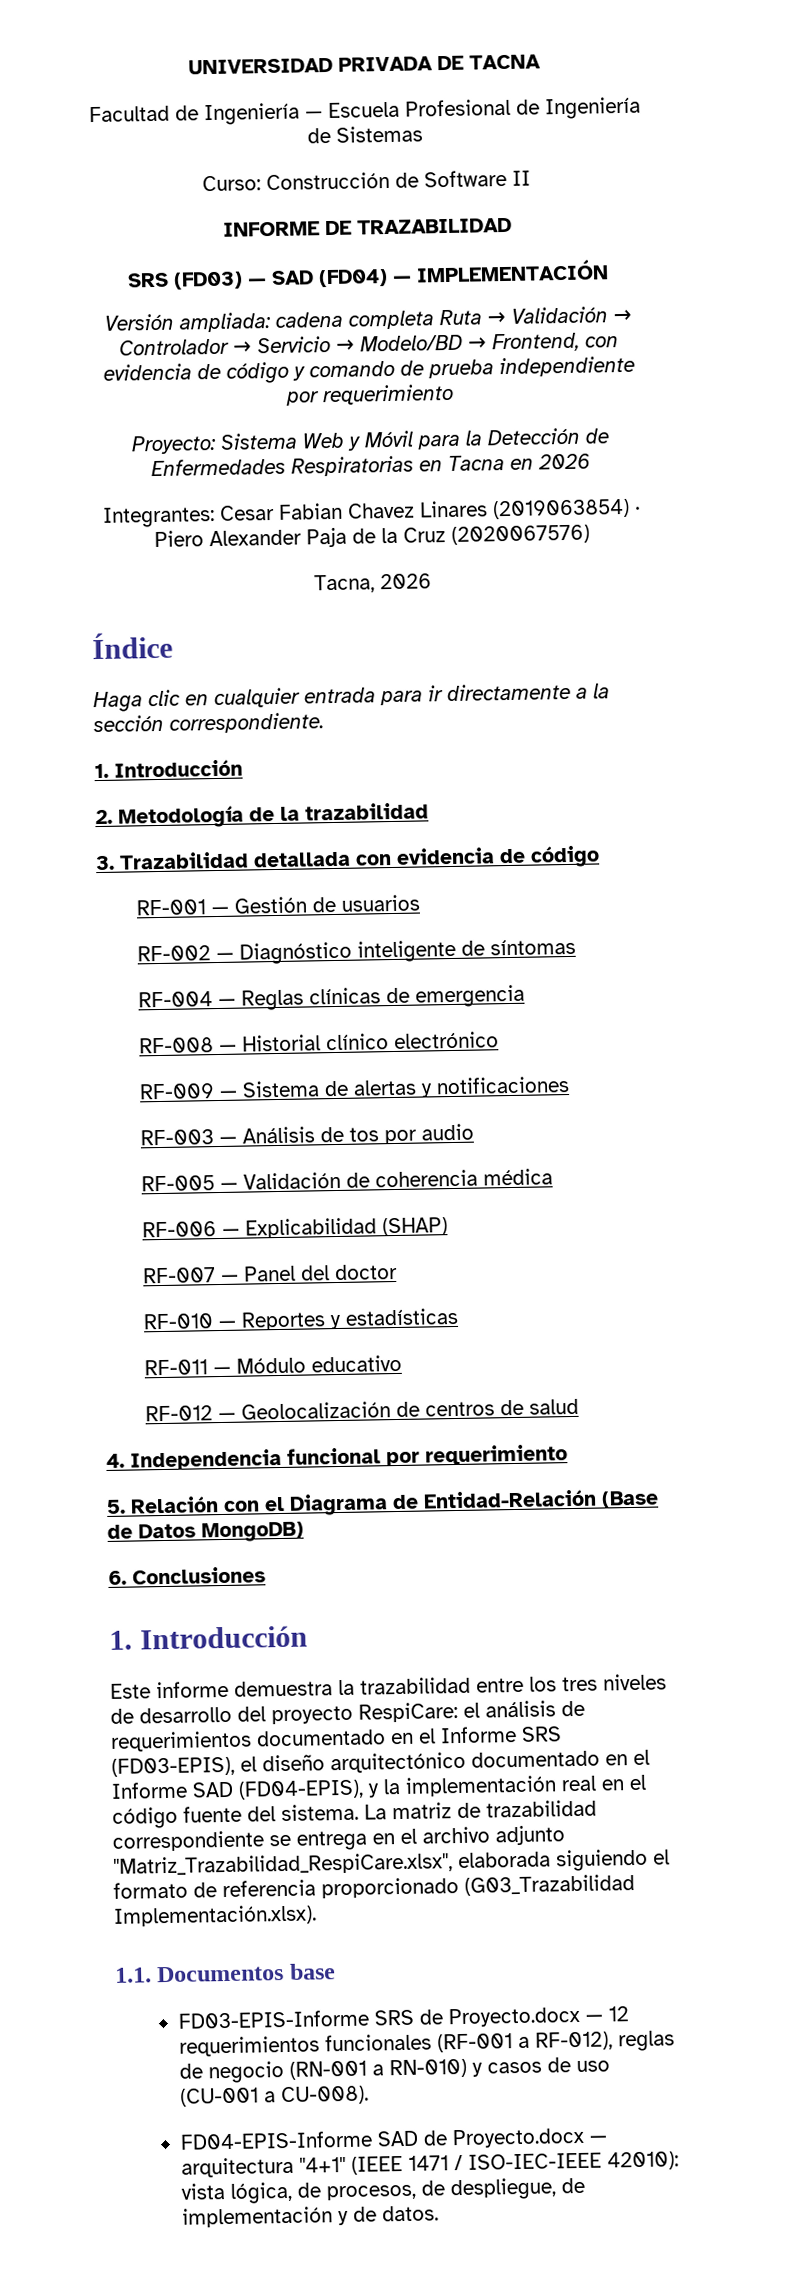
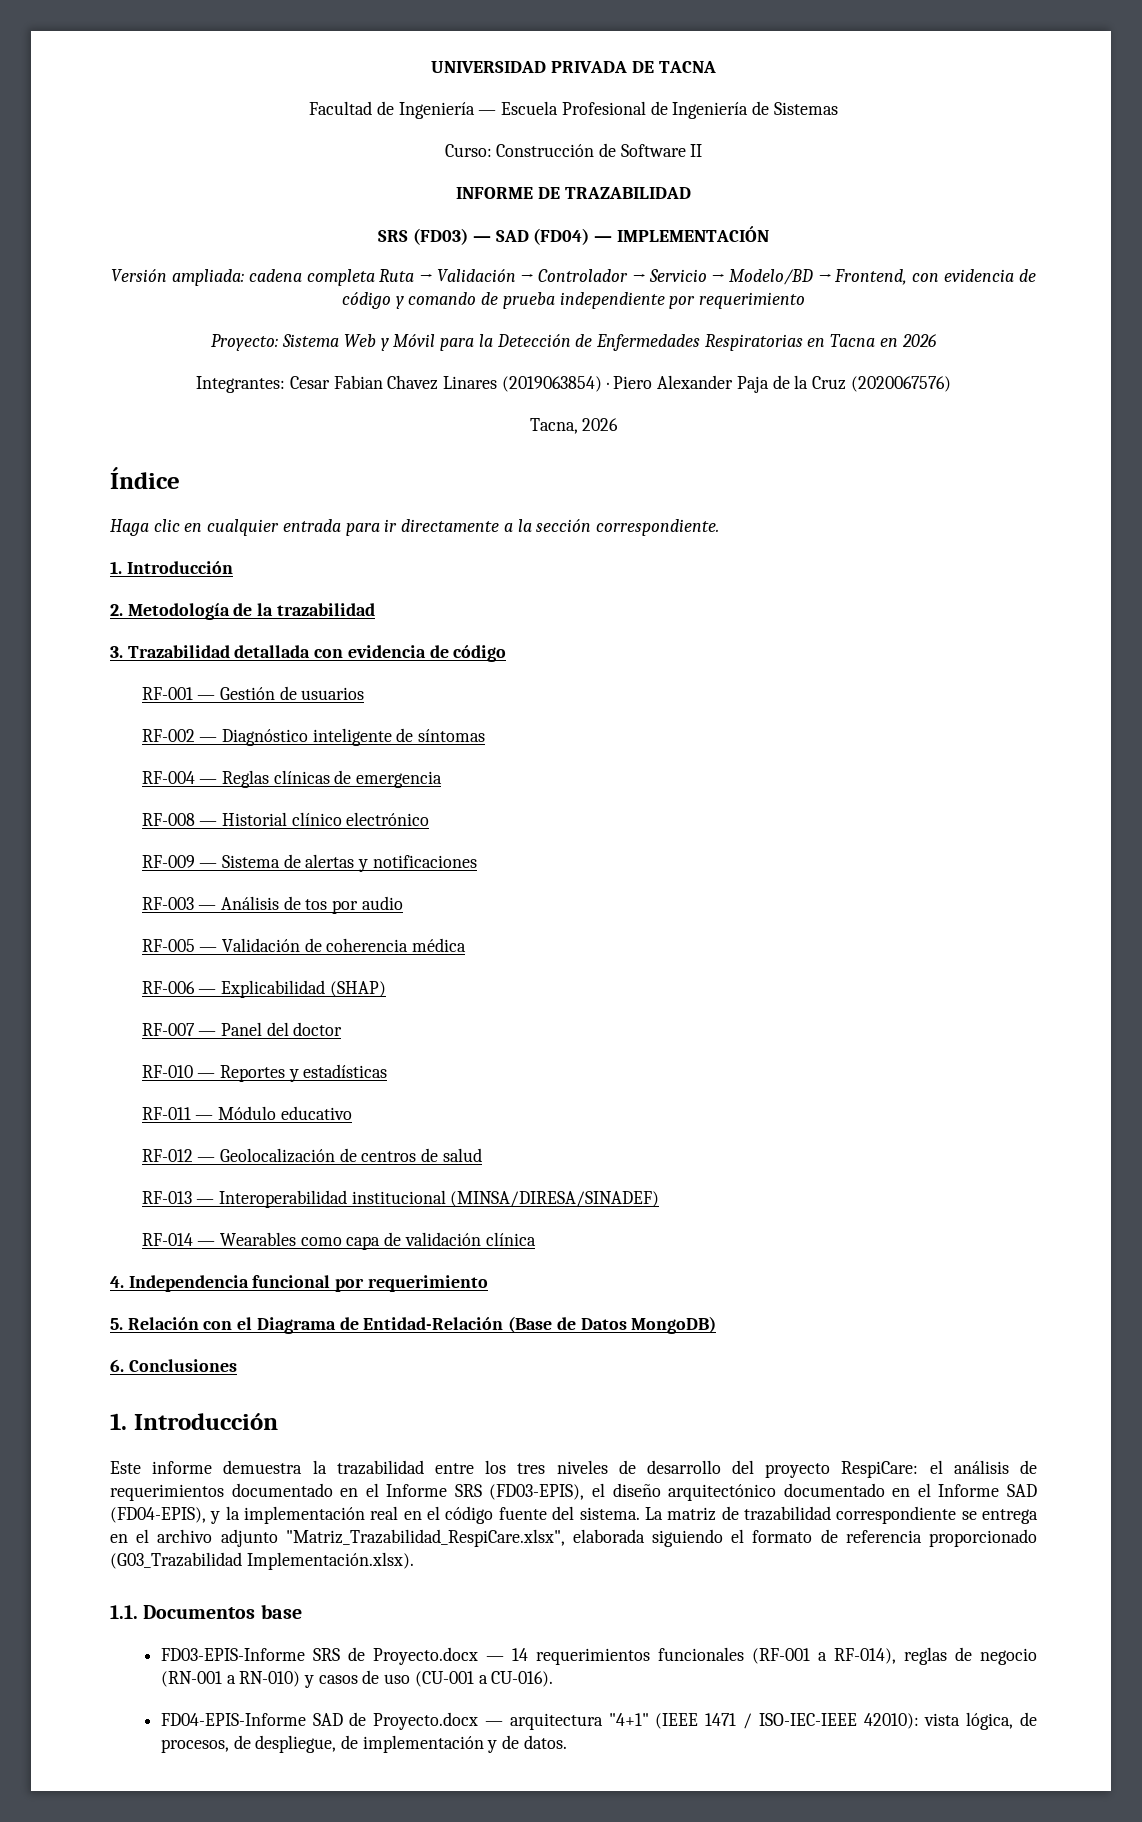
(579, 1406) none -> [141,1190,660,1208] [141,1232,536,1250] // RF-013 — Interoperabilidad institucional (MINSA/DIRESA/SINADEF) // RF-014 — Wearables como capa de validación clínica
[607,2006,629,2022] 12 -> [511,1648,528,1661] 14
[534,2031,613,2051] RF-012), -> [833,1648,896,1664] RF-014),
[280,2085,369,2106] CU-008). -> [491,1671,554,1687] CU-016).

